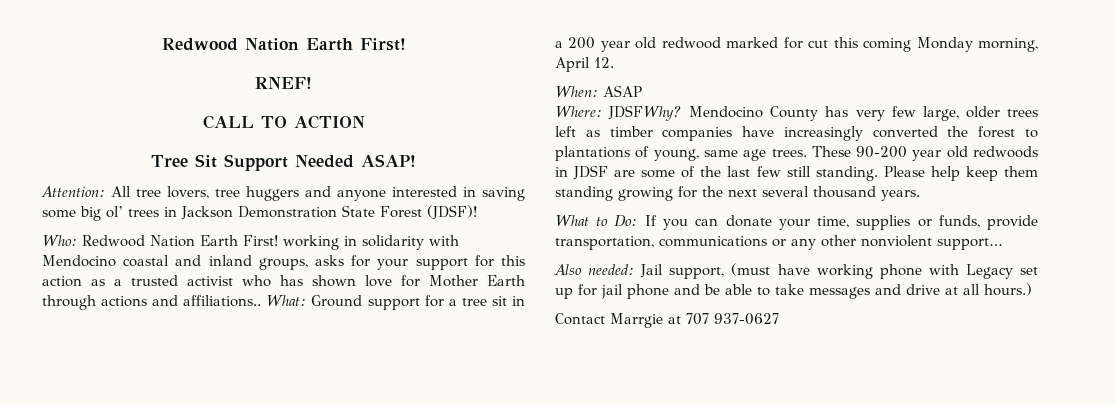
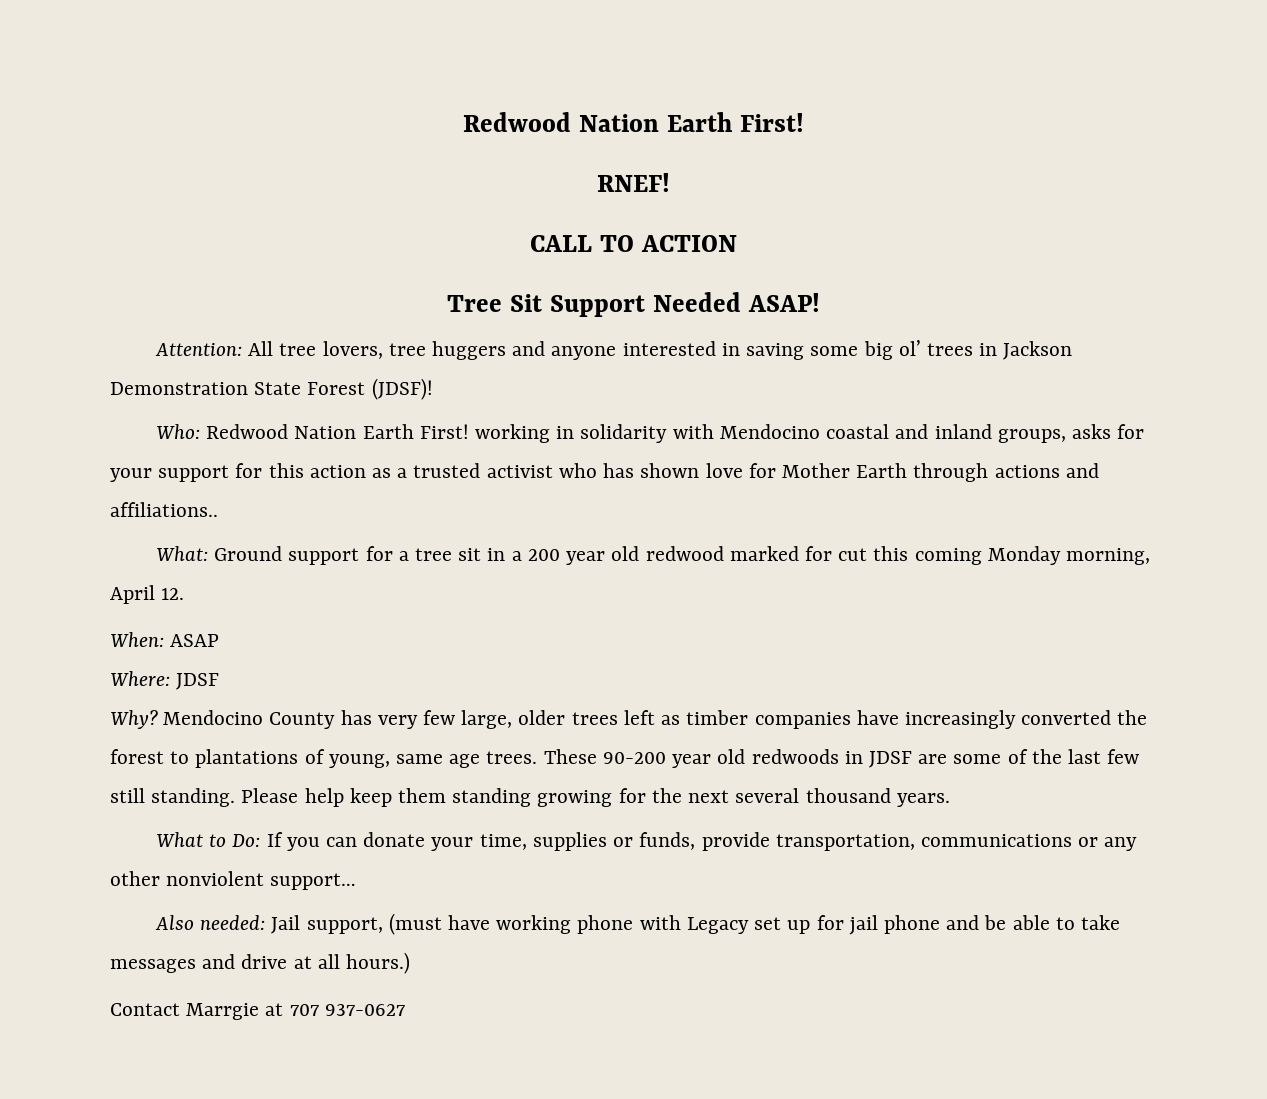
(262, 301) none -> (218, 509) //
[608,105,683,121] JDSFWhy? -> [176,673,220,690] [110,710,158,729] JDSF // Why?

